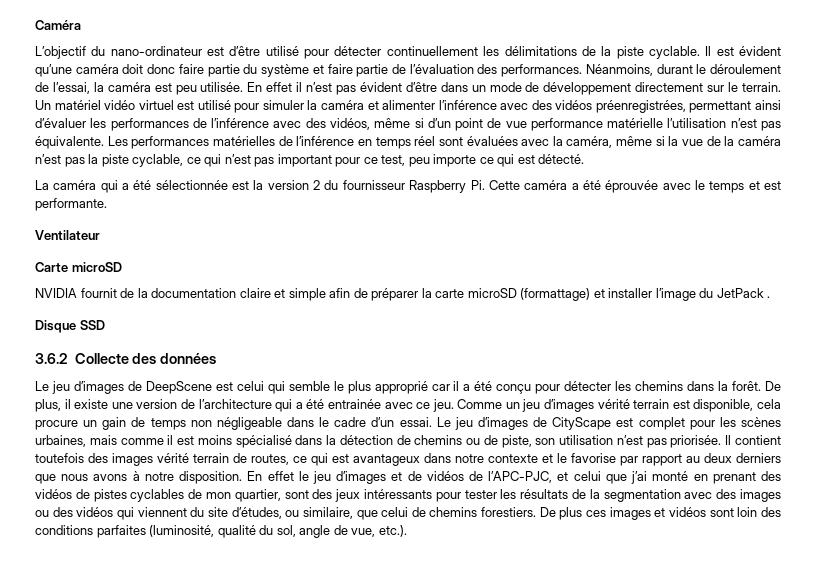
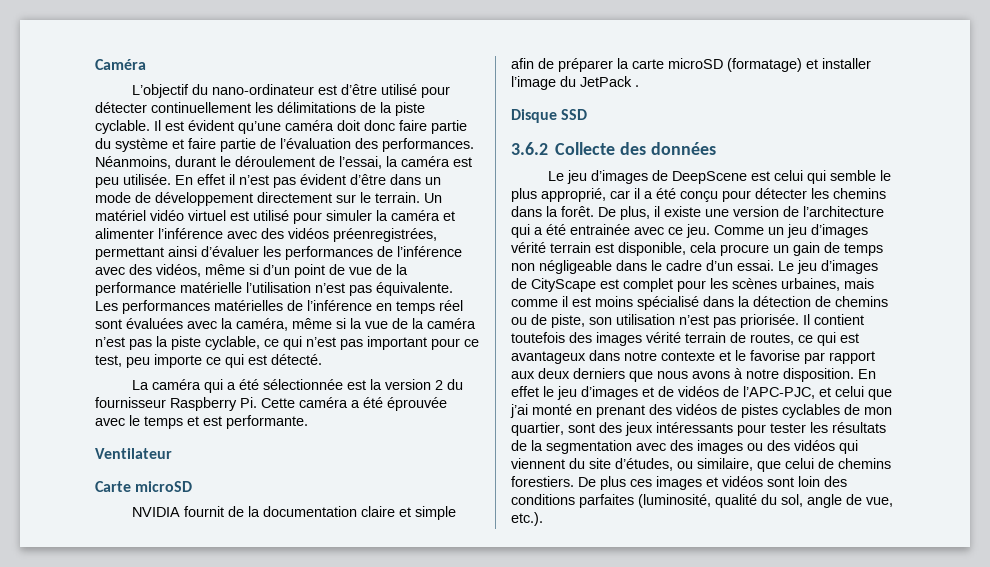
(527, 124) none -> [376,264,408,275] de la
[520,288,591,301] (formattage) -> [727,58,802,72] (formatage)
[374,381,428,394] approprié -> [541,188,606,202] approprié,
[686,456,700,463] au -> [511,371,535,379] aux

